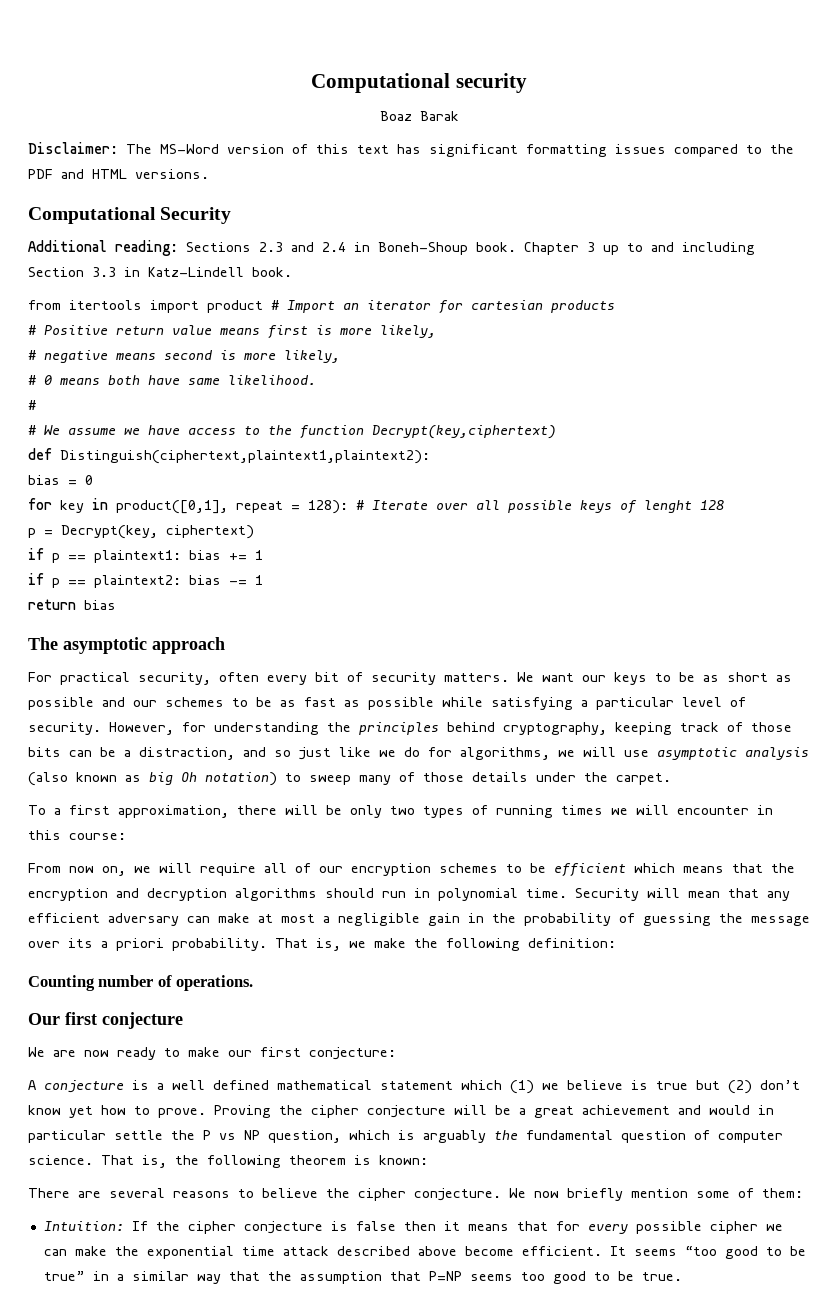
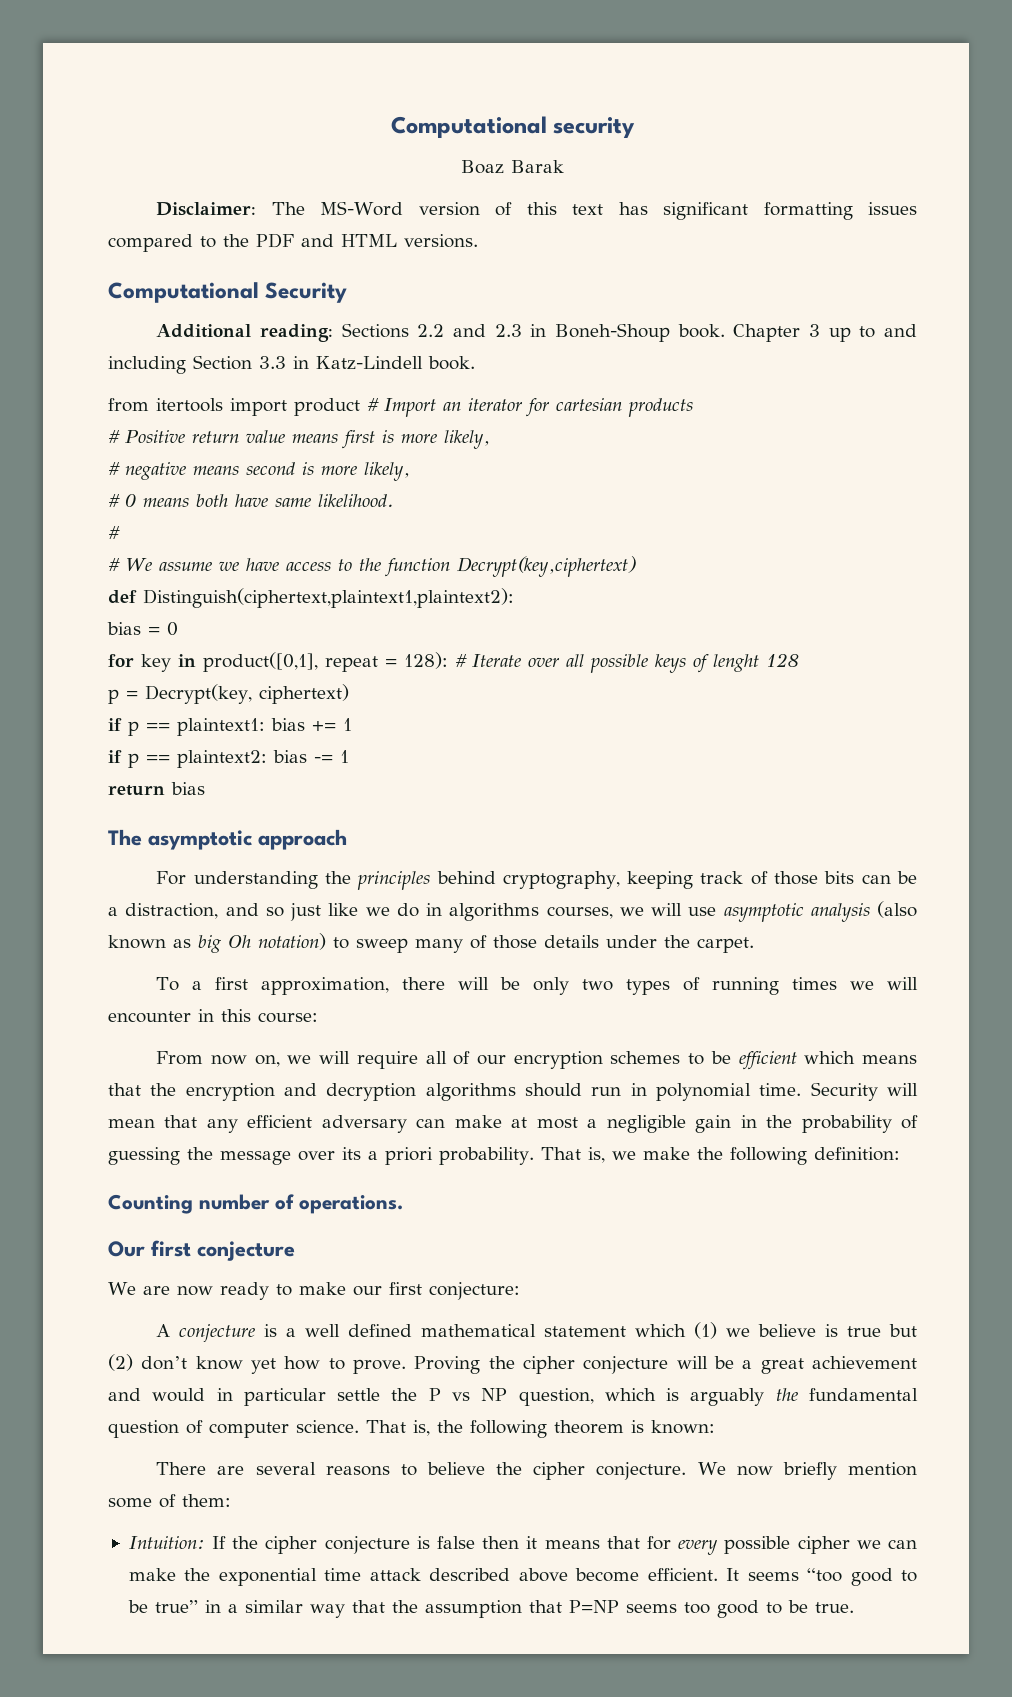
[259,242,346,252] 2.3 and 2.4 -> [417,324,522,337] 2.2 and 2.3
[60,672,792,685] [28,697,746,710] [28,722,206,735] practical security, often every bit of security matters. We want our keys to be as short as possible and our schemes to be as fast as possible while satisfying a particular level of security. However, for -> (187, 878) none
[428,747,550,760] for algorithms, -> [426,903,613,921] in algorithms courses,

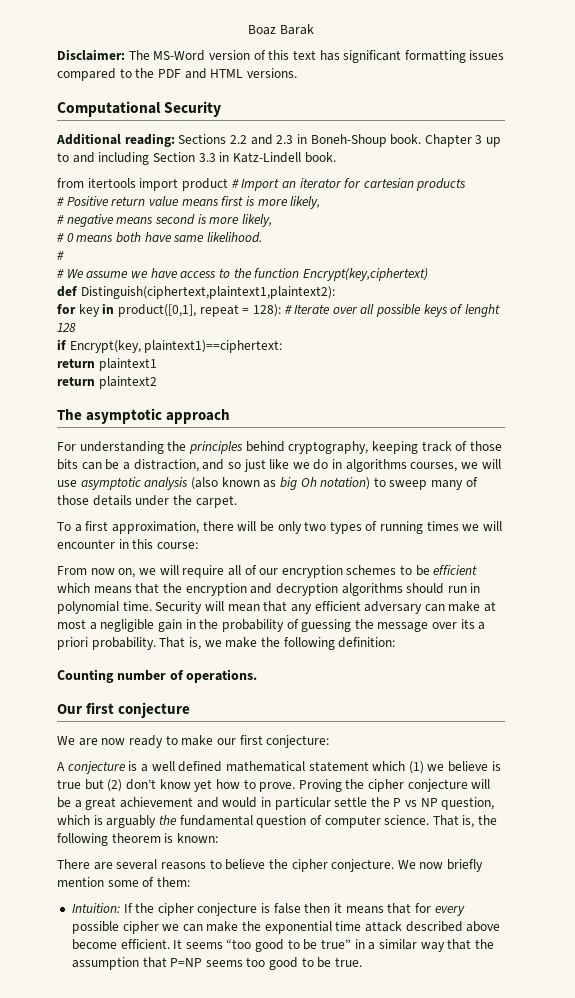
[390,116,636,138] Computational security // -> (248, 30) none
[456,556,636,577] Decrypt(key,ciphertext) -> [302,268,428,281] Encrypt(key,ciphertext)
[107,622,178,636] // bias = 0 -> (335, 292) none
[108,684,349,704] [108,718,352,736] [108,750,349,768] [108,782,205,796] p = Decrypt(key, ciphertext) // if p == plaintext1: bias += 1 // if p == plaintext2: bias -= 1 // return bias -> [57,339,283,353] [57,358,157,371] [57,376,157,389] if Encrypt(key, plaintext1)==ciphertext: // return plaintext1 // return plaintext2

